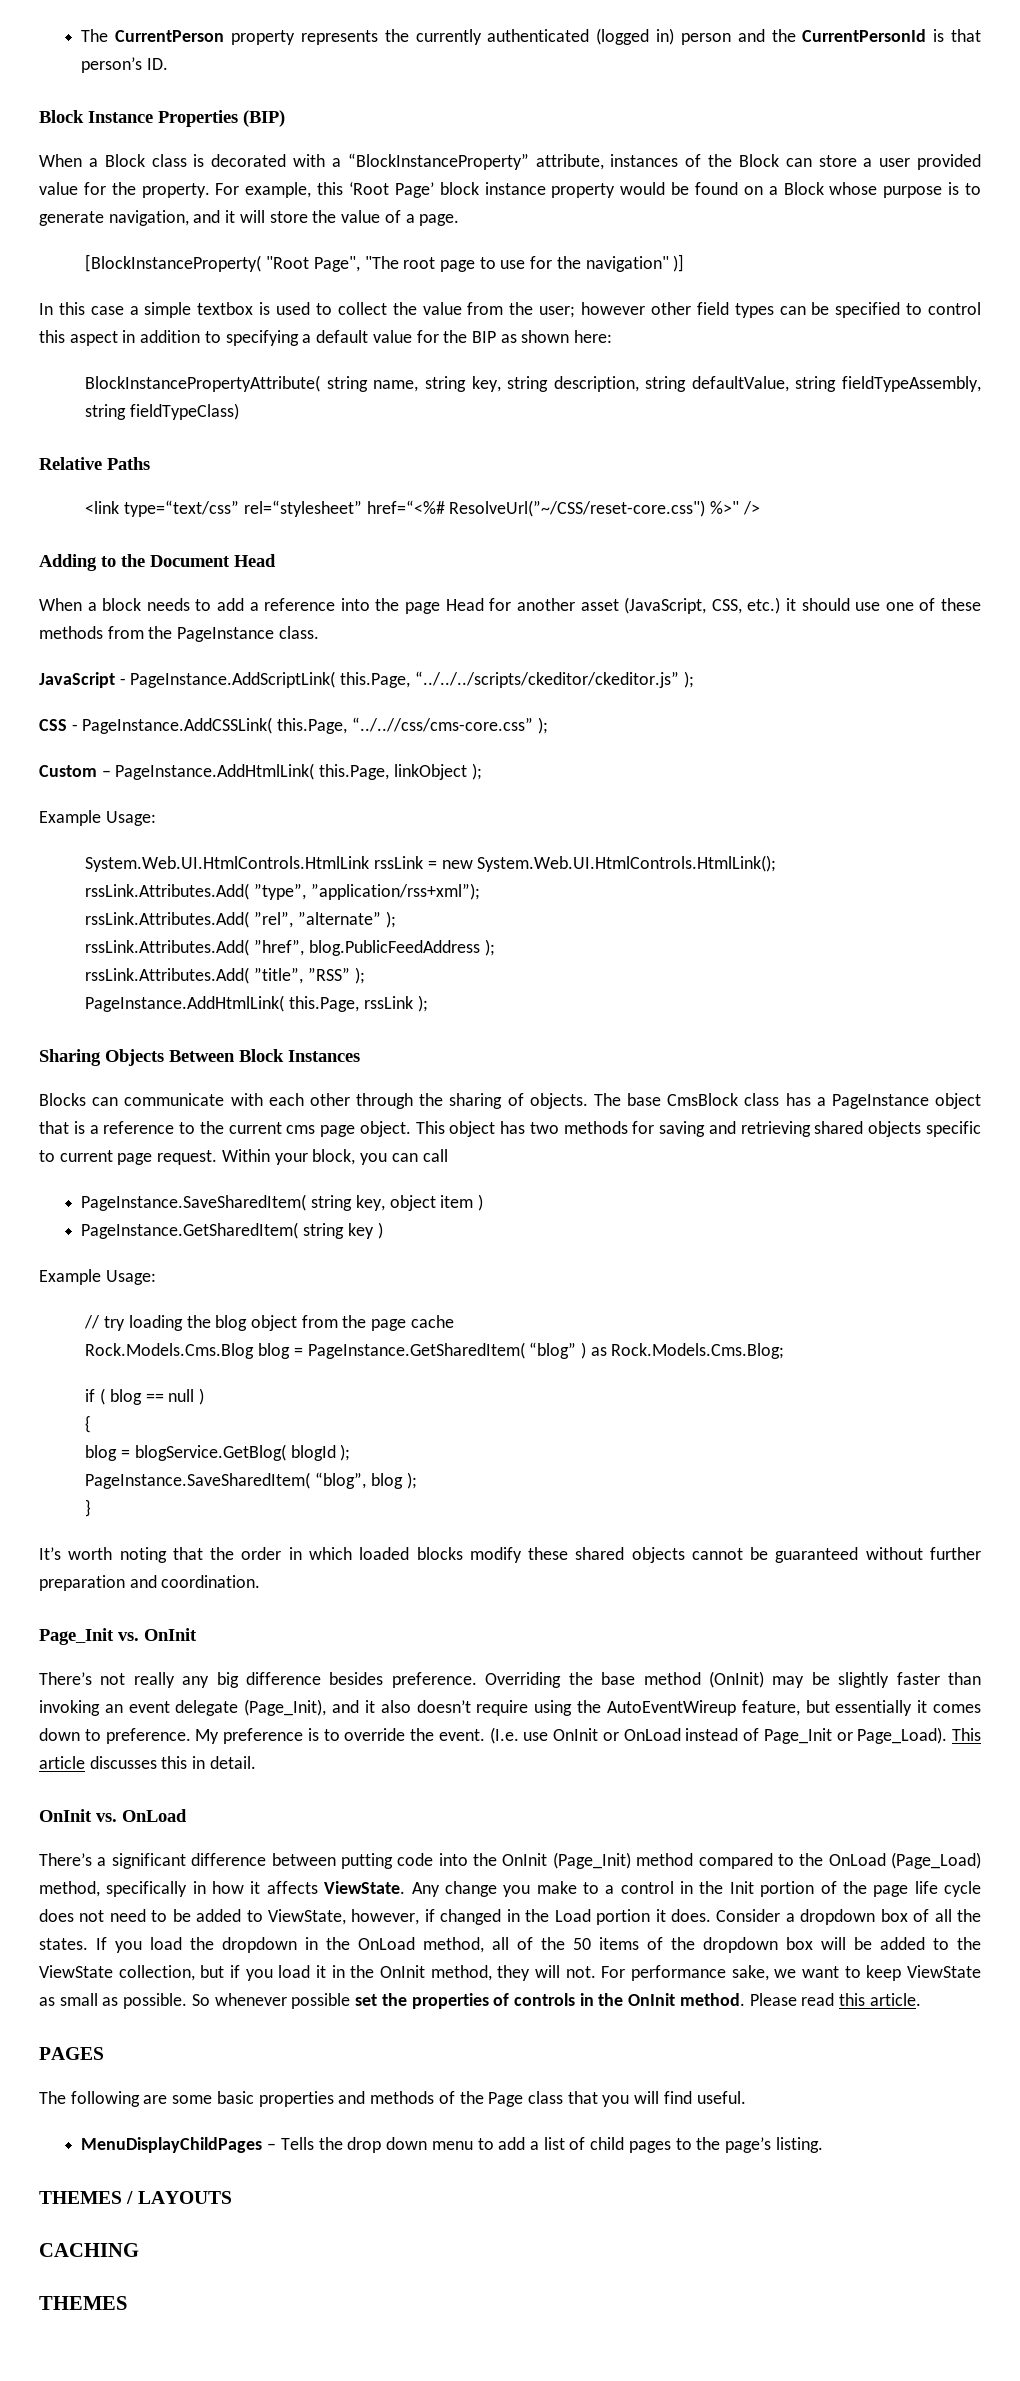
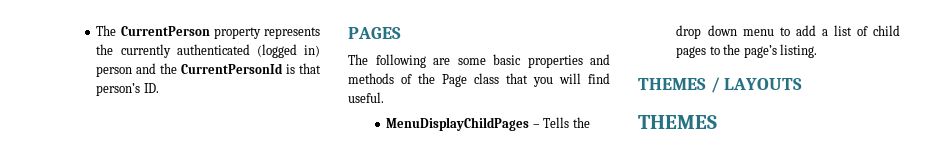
[39,110,285,127] [39,153,982,170] [39,182,982,198] [39,210,460,226] [85,254,685,272] [39,302,981,318] [39,330,613,346] [85,375,981,392] [85,403,240,420] [39,457,150,470] [85,500,760,517] [39,554,276,571] [39,597,981,614] [39,626,319,642] [39,671,694,688] [39,717,548,734] [39,763,482,780] [39,810,156,826] [85,855,777,872] [85,883,480,900] [85,911,396,928] [85,939,495,956] [85,967,365,984] [85,995,428,1012] [39,1049,360,1066] [39,1093,981,1109] [39,1121,982,1137] [39,1149,448,1165] [81,1194,484,1211] [81,1222,383,1239] [39,1269,156,1285] [84,1315,454,1331] [85,1342,785,1359] [85,1388,204,1405] [85,1415,92,1433] [85,1444,351,1461] [85,1472,417,1489] [85,1499,92,1517] [39,1547,982,1563] [39,1575,261,1591] [39,1628,197,1645] [39,1671,981,1688] [39,1699,982,1716] [39,1727,981,1744] [39,1756,256,1769] [39,1809,187,1822] [39,1852,981,1869] [39,1881,982,1897] [39,1909,981,1925] [39,1937,981,1953] [39,1965,981,1981] [39,1993,921,2009] // Block Instance Properties (BIP) // When a Block class is decorated with a “BlockInstanceProperty” attribute, instances of the Block can store a user provided value for the property. For example, this ‘Root Page’ block instance property would be found on a Block whose purpose is to generate navigation, and it will store the value of a page. // [BlockInstanceProperty( "Root Page", "The root page to use for the navigation" )] // In this case a simple textbox is used to collect the value from the user; however other field types can be specified to control this aspect in addition to specifying a default value for the BIP as shown here: // BlockInstancePropertyAttribute( string name, string key, string description, string defaultValue, string fieldTypeAssembly, string fieldTypeClass) // Relative Paths // <link type=“text/css” rel=“stylesheet” href=“<%# ResolveUrl(”~/CSS/reset-core.css") %>" /> // Adding to the Document Head // When a block needs to add a reference into the page Head for another asset (JavaScript, CSS, etc.) it should use one of these methods from the PageInstance class. // JavaScript - PageInstance.AddScriptLink( this.Page, “../../../scripts/ckeditor/ckeditor.js” ); // CSS - PageInstance.AddCSSLink( this.Page, “../..//css/cms-core.css” ); // Custom – PageInstance.AddHtmlLink( this.Page, linkObject ); // Example Usage: // System.Web.UI.HtmlControls.HtmlLink rssLink = new System.Web.UI.HtmlControls.HtmlLink(); // rssLink.Attributes.Add( ”type”, ”application/rss+xml”); // rssLink.Attributes.Add( ”rel”, ”alternate” ); // rssLink.Attributes.Add( ”href”, blog.PublicFeedAddress ); // rssLink.Attributes.Add( ”title”, ”RSS” ); // PageInstance.AddHtmlLink( this.Page, rssLink ); // Sharing Objects Between Block Instances // Blocks can communicate with each other through the sharing of objects. The base CmsBlock class has a PageInstance object that is a reference to the current cms page object. This object has two methods for saving and retrieving shared objects specific to current page request. Within your block, you can call // PageInstance.SaveSharedItem( string key, object item ) // PageInstance.GetSharedItem( string key ) // Example Usage: // // try loading the blog object from the page cache // Rock.Models.Cms.Blog blog = PageInstance.GetSharedItem( “blog” ) as Rock.Models.Cms.Blog; // if ( blog == null ) // { // blog = blogService.GetBlog( blogId ); // PageInstance.SaveSharedItem( “blog”, blog ); // } // It’s worth noting that the order in which loaded blocks modify these shared objects cannot be guaranteed without further preparation and coordination. // Page_Init vs. OnInit // There’s not really any big difference besides preference. Overriding the base method (OnInit) may be slightly faster than invoking an event delegate (Page_Init), and it also doesn’t require using the AutoEventWireup feature, but essentially it comes down to preference. My preference is to override the event. (I.e. use OnInit or OnLoad instead of Page_Init or Page_Load). This article discusses this in detail. // OnInit vs. OnLoad // There’s a significant difference between putting code into the OnInit (Page_Init) method compared to the OnLoad (Page_Load) method, specifically in how it affects ViewState. Any change you make to a control in the Init portion of the page life cycle does not need to be added to ViewState, however, if changed in the Load portion it does. Consider a dropdown box of all the states. If you load the dropdown in the OnLoad method, all of the 50 items of the dropdown box will be added to the ViewState collection, but if you load it in the OnInit method, they will not. For performance sake, we want to keep ViewState as small as possible. So whenever possible set the properties of controls in the OnInit method. Please read this article. -> (159, 88) none
[39,2243,139,2257] // CACHING -> (803, 84) none

